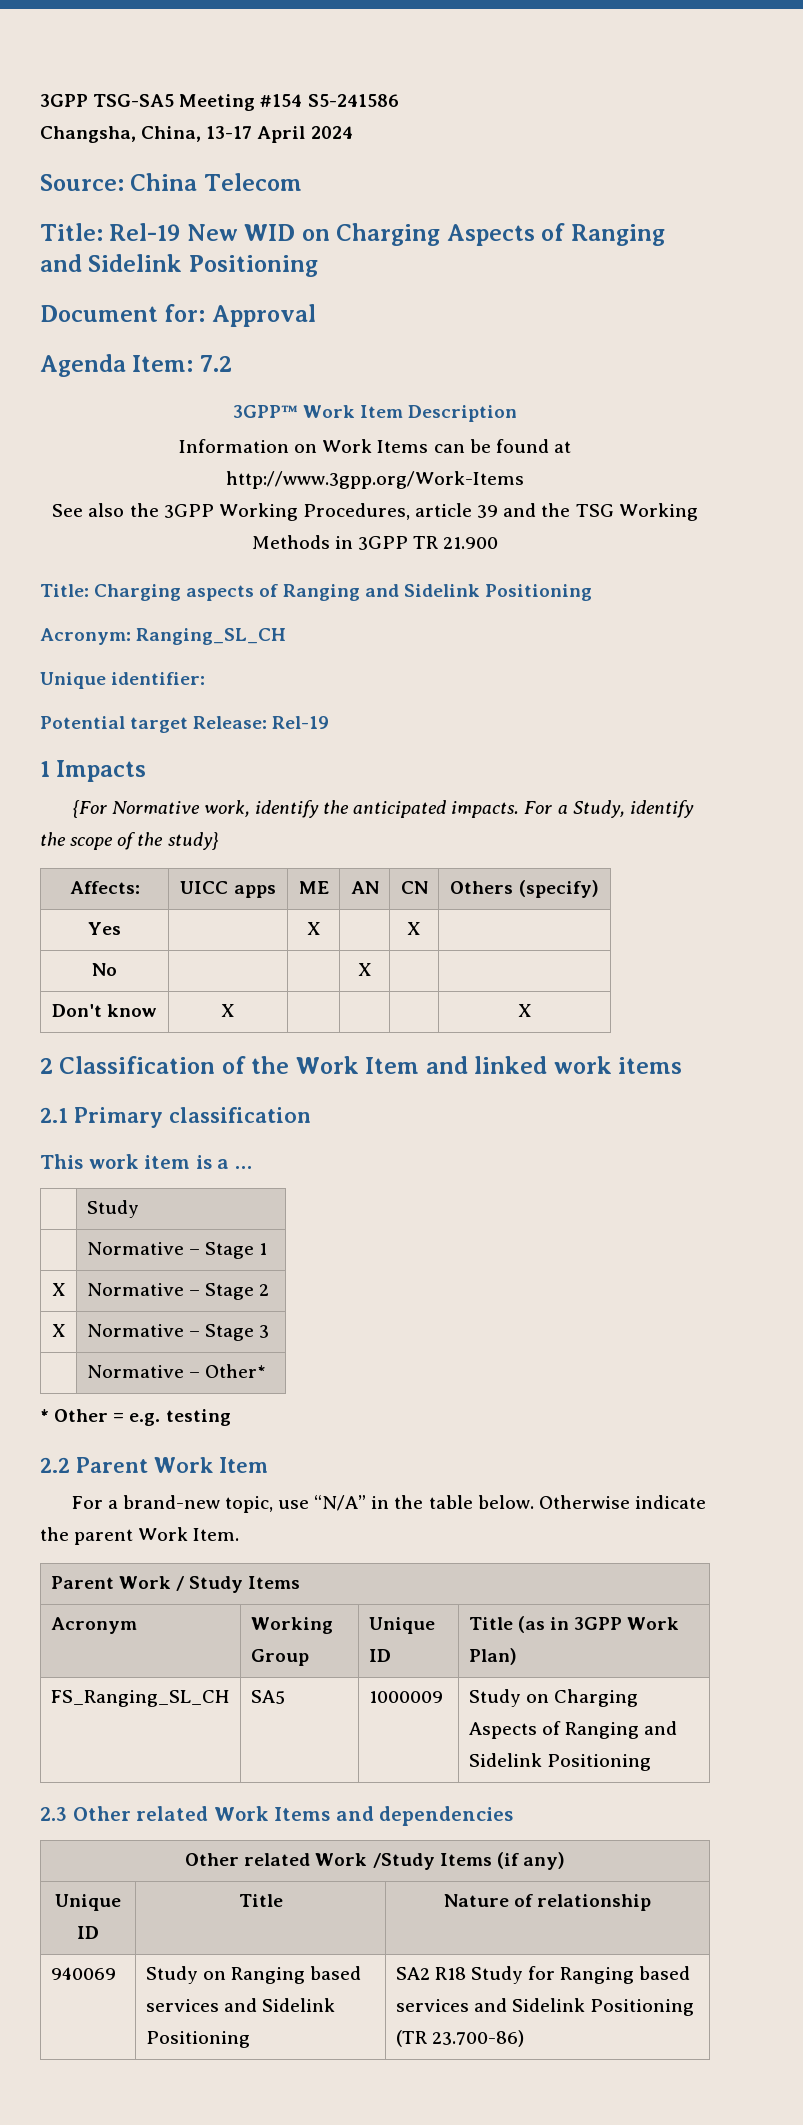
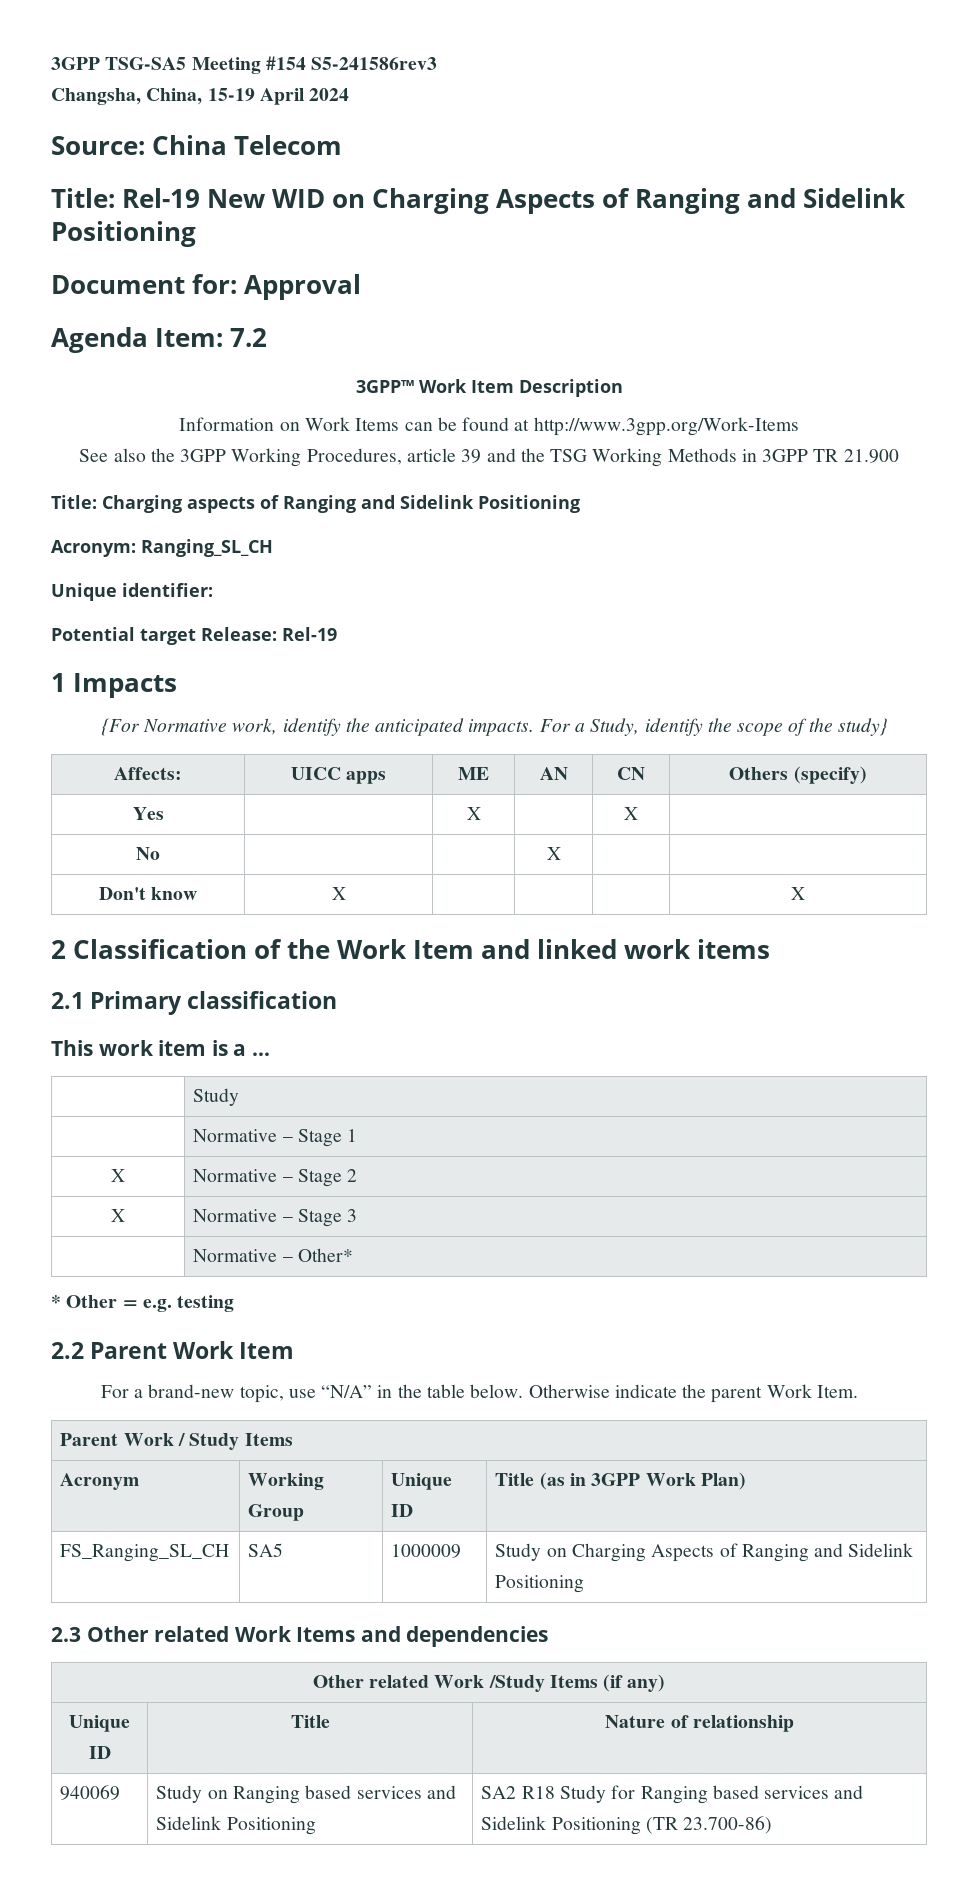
[307,94,399,107] S5-241586 -> [311,57,438,70] S5-241586rev3
[206,126,253,139] 13-17 -> [207,88,255,101] 15-19

